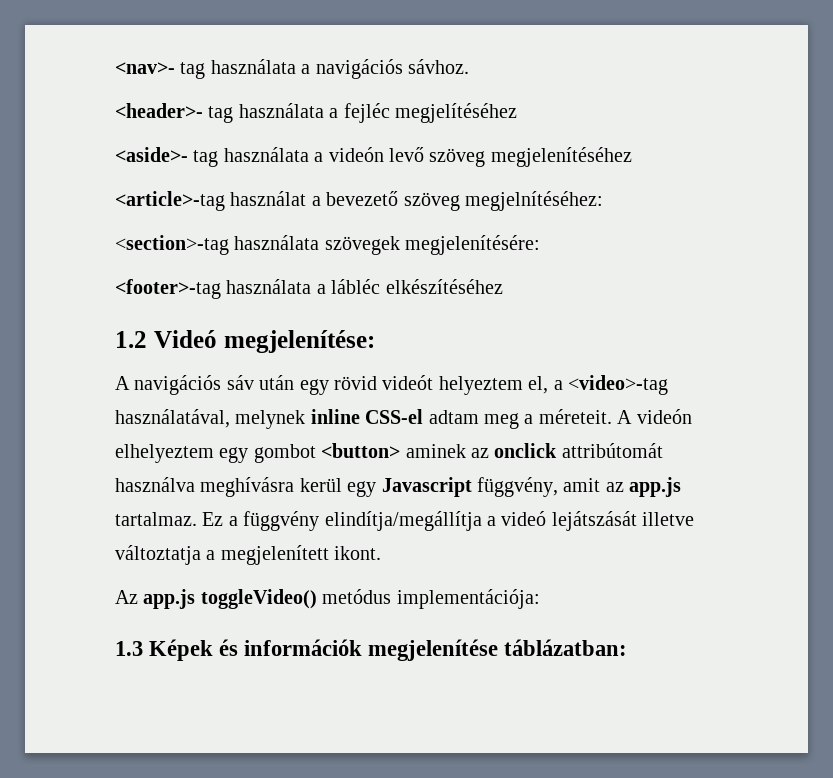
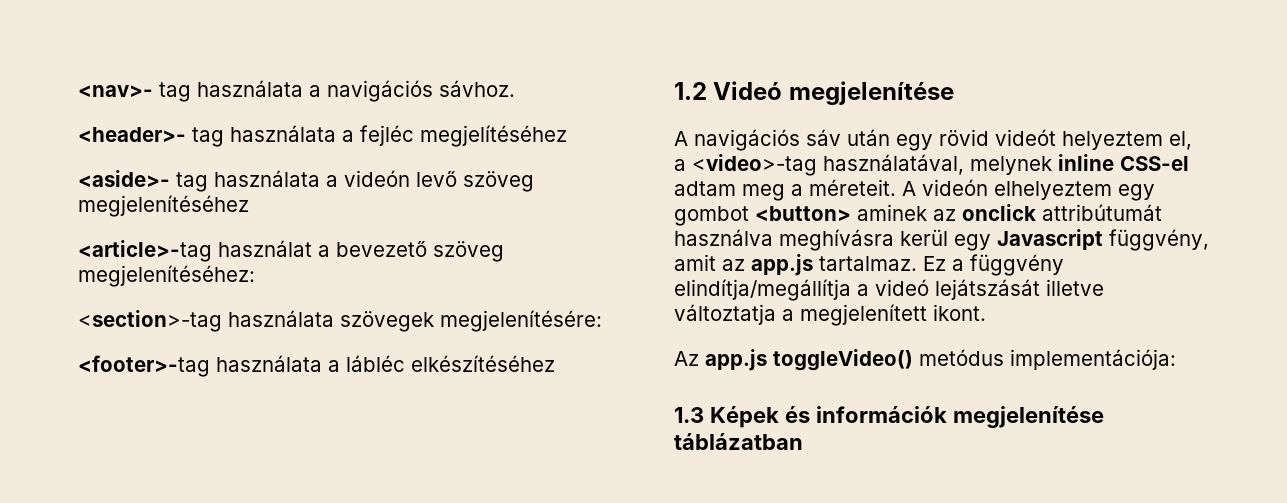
[465,191,603,211] megjelnítéséhez: -> [78,265,255,287] megjelenítéséhez:
[223,330,375,353] megjelenítése: -> [788,81,954,105] megjelenítése
[561,443,663,458] attribútomát -> [1042,204,1162,221] attribútumát
[504,639,628,656] táblázatban: -> [674,433,803,450] táblázatban

